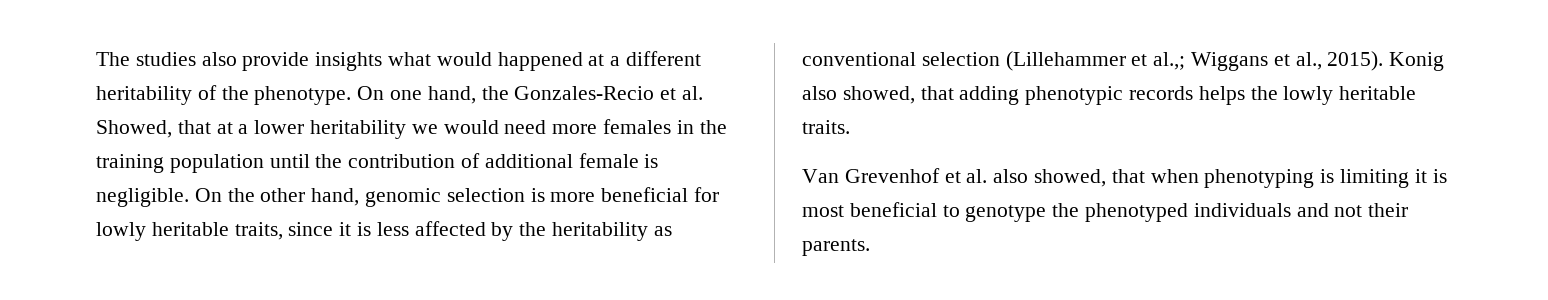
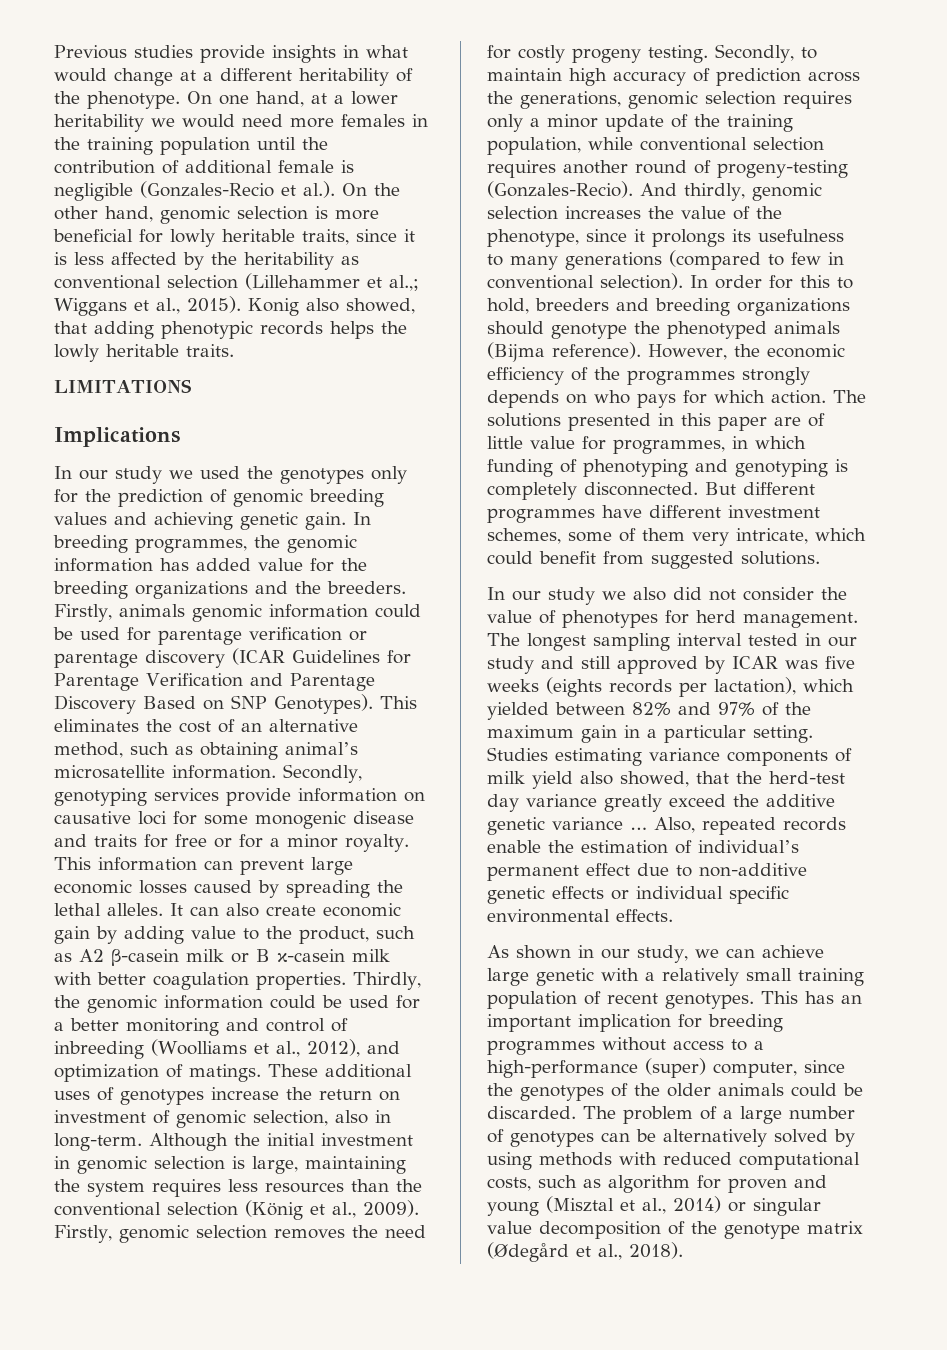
[96,52,237,66] The studies also -> [54,45,193,59] Previous studies
(383, 61) none -> [343,45,359,58] in
[497,52,583,71] happened -> [114,68,173,86] change
[481,86,704,100] [96,120,211,138] the Gonzales-Recio et al. Showed, that -> (304, 99) none
[96,188,189,207] negligible. -> [54,181,335,201] negligible (Gonzales-Recio et al.).
[802,168,1447,188] [802,202,1409,222] [802,239,870,256] Van Grevenhof et al. also showed, that when phenotyping is limiting it is most beneficial to genotype the phenotyped individuals and not their parents. -> [54,379,192,393] [54,427,180,447] [54,466,407,484] [54,489,384,507] [54,512,371,530] [53,535,357,553] [54,558,367,572] [53,581,406,599] [54,604,421,622] [53,627,367,645] [54,648,411,668] [54,673,375,691] [54,694,417,714] [54,719,358,733] [54,742,358,760] [54,764,362,783] [54,788,425,806] [54,811,414,829] [54,834,409,852] [54,857,353,875] [54,880,403,898] [54,903,401,917] [54,926,415,944] [54,949,390,966] [54,972,421,990] [54,995,420,1013] [54,1018,348,1036] [54,1039,400,1059] [54,1064,412,1082] [54,1087,400,1105] [54,1110,391,1128] [54,1133,413,1151] [54,1156,406,1174] [54,1179,422,1197] [54,1200,419,1220] [54,1225,426,1243] [487,44,817,63] [487,68,860,86] [487,91,852,109] [487,114,793,132] [487,137,824,155] [487,160,848,178] [487,181,822,201] [487,206,782,220] [487,229,844,247] [487,250,844,270] [487,273,853,290] [487,298,850,316] [487,321,840,339] [487,342,845,362] [487,367,810,385] [487,390,866,408] [487,413,825,431] [487,436,806,454] [487,459,848,477] [487,482,815,500] [487,505,820,523] [487,528,866,546] [487,551,820,569] [487,587,847,605] [487,610,858,628] [487,633,857,651] [487,656,855,674] [487,677,854,697] [487,702,811,720] [487,725,813,743] [487,747,852,766] [487,771,845,789] [487,794,835,812] [487,817,846,835] [487,840,799,854] [487,863,807,881] [487,886,789,904] [487,909,673,923] [487,945,824,963] [487,968,864,986] [487,991,862,1009] [487,1014,783,1032] [487,1037,764,1055] [487,1058,845,1078] [487,1083,863,1101] [487,1106,855,1124] [487,1129,855,1147] [487,1152,860,1170] [487,1175,827,1193] [487,1196,821,1216] [487,1221,863,1239] [487,1242,683,1262] LIMITATIONS // Implications // In our study we used the genotypes only for the prediction of genomic breeding values and achieving genetic gain. In breeding programmes, the genomic information has added value for the breeding organizations and the breeders. Firstly, animals genomic information could be used for parentage verification or parentage discovery (ICAR Guidelines for Parentage Verification and Parentage Discovery Based on SNP Genotypes). This eliminates the cost of an alternative method, such as obtaining animal’s microsatellite information. Secondly, genotyping services provide information on causative loci for some monogenic disease and traits for free or for a minor royalty. This information can prevent large economic losses caused by spreading the lethal alleles. It can also create economic gain by adding value to the product, such as A2 β-casein milk or B κ-casein milk with better coagulation properties. Thirdly, the genomic information could be used for a better monitoring and control of inbreeding (Woolliams et al., 2012), and optimization of matings. These additional uses of genotypes increase the return on investment of genomic selection, also in long-term. Although the initial investment in genomic selection is large, maintaining the system requires less resources than the conventional selection (König et al., 2009). Firstly, genomic selection removes the need for costly progeny testing. Secondly, to maintain high accuracy of prediction across the generations, genomic selection requires only a minor update of the training population, while conventional selection requires another round of progeny-testing (Gonzales-Recio). And thirdly, genomic selection increases the value of the phenotype, since it prolongs its usefulness to many generations (compared to few in conventional selection). In order for this to hold, breeders and breeding organizations should genotype the phenotyped animals (Bijma reference). However, the economic efficiency of the programmes strongly depends on who pays for which action. The solutions presented in this paper are of little value for programmes, in which funding of phenotyping and genotyping is completely disconnected. But different programmes have different investment schemes, some of them very intricate, which could benefit from suggested solutions. // In our study we also did not consider the value of phenotypes for herd management. The longest sampling interval tested in our study and still approved by ICAR was five weeks (eights records per lactation), which yielded between 82% and 97% of the maximum gain in a particular setting. Studies estimating variance components of milk yield also showed, that the herd-test day variance greatly exceed the additive genetic variance … Also, repeated records enable the estimation of individual’s permanent effect due to non-additive genetic effects or individual specific environmental effects. // As shown in our study, we can achieve large genetic with a relatively small training population of recent genotypes. This has an important implication for breeding programmes without access to a high-performance (super) computer, since the genotypes of the older animals could be discarded. The problem of a large number of genotypes can be alternatively solved by using methods with reduced computational costs, such as algorithm for proven and young (Misztal et al., 2014) or singular value decomposition of the genotype matrix (Ødegård et al., 2018).

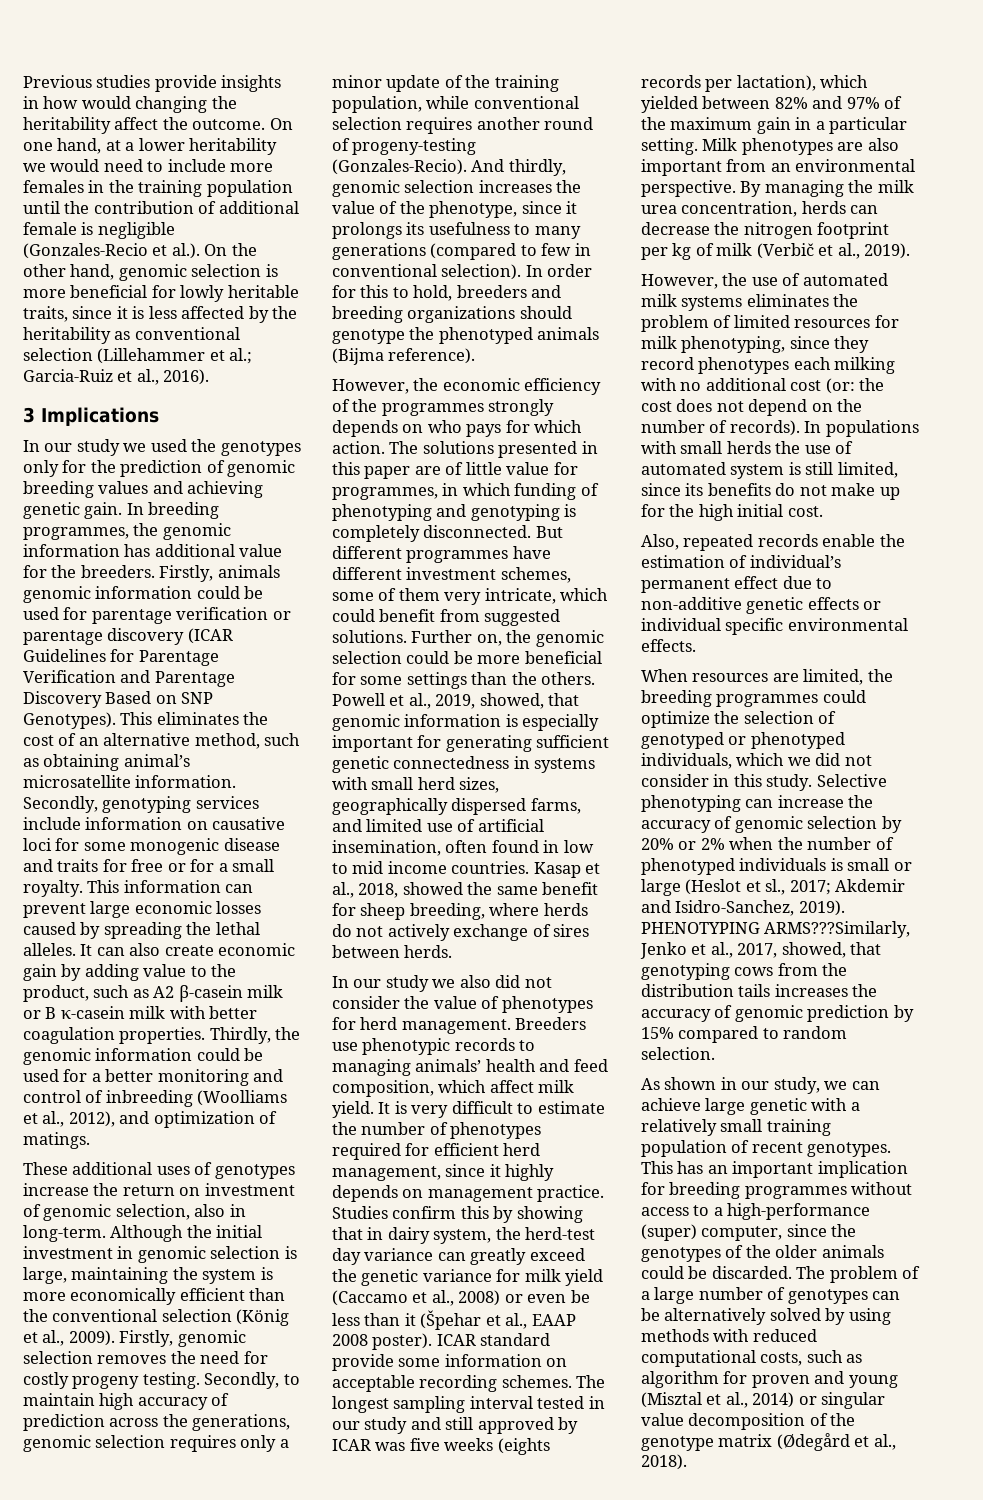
[366,45,408,58] [54,68,413,86] [54,91,180,109] what would change at a different heritability of the phenotype. -> [43,96,237,113] [23,117,266,134] how would changing the heritability affect the outcome.
(283, 120) none -> [147,159,226,172] to include
[389,275,419,291] [54,296,415,316] [54,321,407,339] [54,344,234,362] [54,379,192,393] al.,; Wiggans et al., 2015). Konig also showed, that adding phenotypic records helps the lowly heritable traits. // LIMITATIONS // -> [229,348,253,364] [23,369,210,385] [23,407,35,423] al.; Garcia-Ruiz et al., 2016). // 3
[196,558,251,571] added -> [154,544,235,557] additional
[53,581,321,599] breeding organizations and the -> (77, 571) none
[226,788,291,806] provide -> [23,817,81,830] include
[287,834,338,848] minor -> [232,859,275,872] small
(261, 1073) none -> (90, 1140) //
[152,1179,344,1197] requires less resources -> [260,1267,273,1280] [23,1288,245,1305] is more economically efficient
(641, 350) none -> (476, 356) //
(820, 558) none -> [411,630,604,647] [332,651,602,664] [332,672,596,689] [332,693,580,709] [332,714,600,731] [332,735,610,752] [332,756,596,773] [332,777,500,793] [332,798,581,815] [332,819,544,832] [332,840,594,856] [332,861,601,878] [332,882,599,898] [332,903,588,920] [332,924,590,941] [332,945,453,958] Further on, the genomic selection could be more beneficial for some settings than the others. Powell et al., 2019, showed, that genomic information is especially important for generating sufficient genetic connectedness in systems with small herd sizes, geographically dispersed farms, and limited use of artificial insemination, often found in low to mid income countries. Kasap et al., 2018, showed the same benefit for sheep breeding, where herds do not actively exchange of sires between herds.
(858, 620) none -> [515,1017,587,1030] [332,1038,536,1055] [332,1059,608,1076] [332,1080,575,1097] [332,1101,605,1118] [332,1122,542,1139] [332,1143,541,1160] [332,1164,555,1181] [332,1185,605,1202] [332,1206,583,1223] [332,1227,596,1244] [332,1248,585,1265] [332,1269,604,1286] [332,1290,590,1306] [332,1310,576,1330] [332,1333,551,1350] [332,1354,568,1371] [332,1375,572,1392] Breeders use phenotypic records to managing animals’ health and feed composition, which affect milk yield. It is very difficult to estimate the number of phenotypes required for efficient herd management, since it highly depends on management practice. Studies confirm this by showing that in dairy system, the herd-test day variance can greatly exceed the genetic variance for milk yield (Caccamo et al., 2008) or even be less than it (Špehar et al., EAAP 2008 poster). ICAR standard provide some information on acceptable recording schemes.
[487,747,852,766] [487,771,845,789] [487,794,835,812] [487,817,647,835] Studies estimating variance components of milk yield also showed, that the herd-test day variance greatly exceed the additive genetic variance … -> [702,138,899,155] [641,159,916,176] [641,180,914,197] [641,201,879,217] [641,222,890,239] [641,243,911,260] [641,273,888,289] [641,294,859,311] [641,315,899,332] [641,336,870,353] [641,357,896,374] [641,378,885,394] [641,399,863,416] [641,420,919,437] [641,441,854,454] [641,462,898,479] [641,483,900,500] [641,504,823,521] Milk phenotypes are also important from an environmental perspective. By managing the milk urea concentration, herds can decrease the nitrogen footprint per kg of milk (Verbič et al., 2019). // However, the use of automated milk systems eliminates the problem of limited resources for milk phenotyping, since they record phenotypes each milking with no additional cost (or: the cost does not depend on the number of records). In populations with small herds the use of automated system is still limited, since its benefits do not make up for the high initial cost. //
(673, 915) none -> [641,669,893,685] [641,690,866,707] [641,711,837,728] [641,732,845,749] [641,753,872,769] [641,774,887,791] [641,795,874,812] [641,816,902,833] [641,837,894,850] [641,858,912,875] [641,879,906,896] [641,900,845,916] [641,921,911,938] [640,942,882,959] [641,963,848,980] [641,984,878,997] [641,1005,914,1022] [641,1026,848,1043] [641,1047,715,1060] // When resources are limited, the breeding programmes could optimize the selection of genotyped or phenotyped individuals, which we did not consider in this study. Selective phenotyping can increase the accuracy of genomic selection by 20% or 2% when the number of phenotyped individuals is small or large (Heslot et sl., 2017; Akdemir and Isidro-Sanchez, 2019). PHENOTYPING ARMS???Similarly, Jenko et al., 2017, showed, that genotyping cows from the distribution tails increases the accuracy of genomic prediction by 15% compared to random selection.

